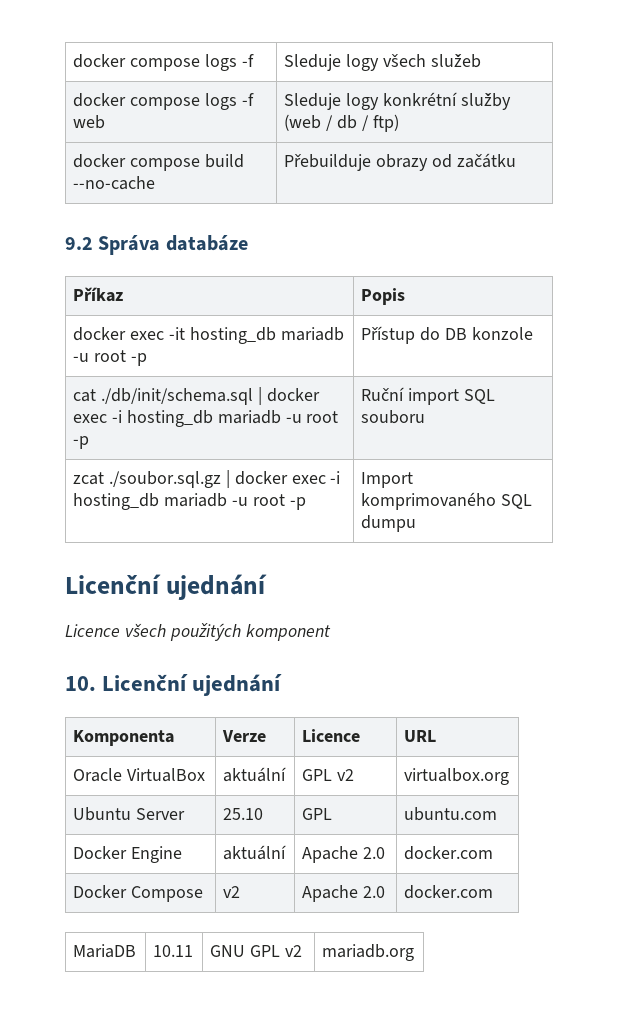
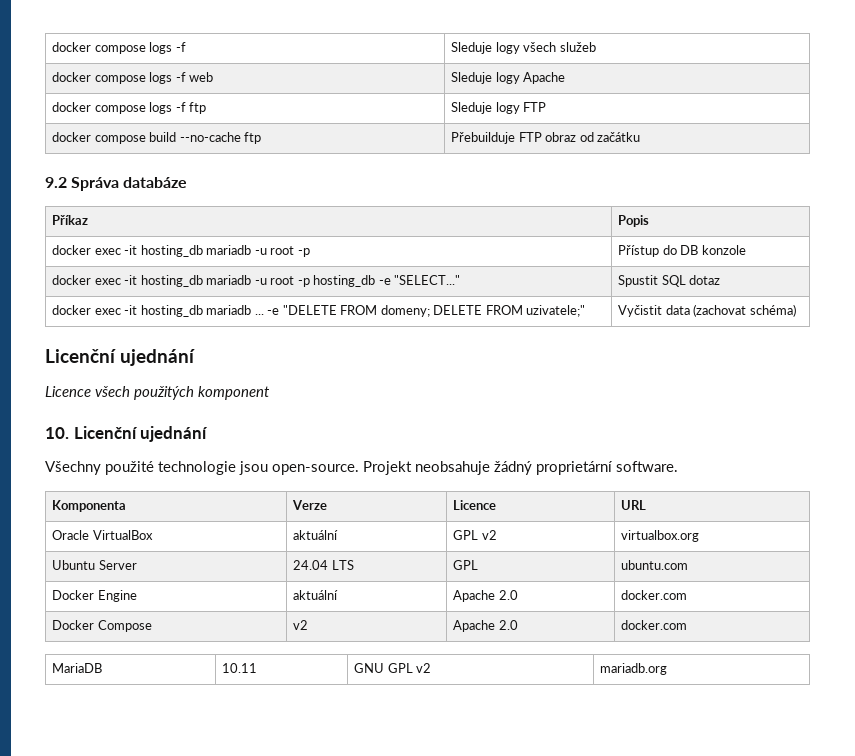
[382,92,511,110] [284,114,399,132] konkrétní služby (web / db / ftp) -> [523,72,566,84] [52,102,207,114] [451,102,547,114] Apache // docker compose logs -f ftp | Sleduje logy FTP
(156, 183) none -> [244,132,262,144] ftp
[375,154,428,171] obrazy -> [518,132,577,142] FTP obraz
[73,387,320,406] [73,410,339,427] [73,436,90,449] [361,387,495,405] [361,410,426,424] [73,470,341,489] [73,493,306,510] [361,472,414,488] [361,492,532,510] [361,515,417,532] cat ./db/init/schema.sql | docker exec -i hosting_db mariadb -u root -p | Ruční import SQL souboru // zcat ./soubor.sql.gz | docker exec -i hosting_db mariadb -u root -p | Import komprimovaného SQL dumpu -> [52,275,461,287] [618,275,721,287] [52,305,586,317] [618,304,796,317] docker exec -it hosting_db mariadb -u root -p hosting_db -e "SELECT..." | Spustit SQL dotaz // docker exec -it hosting_db mariadb ... -e "DELETE FROM domeny; DELETE FROM uzivatele;" | Vyčistit data (zachovat schéma)
(283, 685) none -> [45,461,678,475] // Všechny použité technologie jsou open-source. Projekt neobsahuje žádný proprietární software.
[223,808,264,820] 25.10 -> [293,560,354,570] 24.04 LTS

